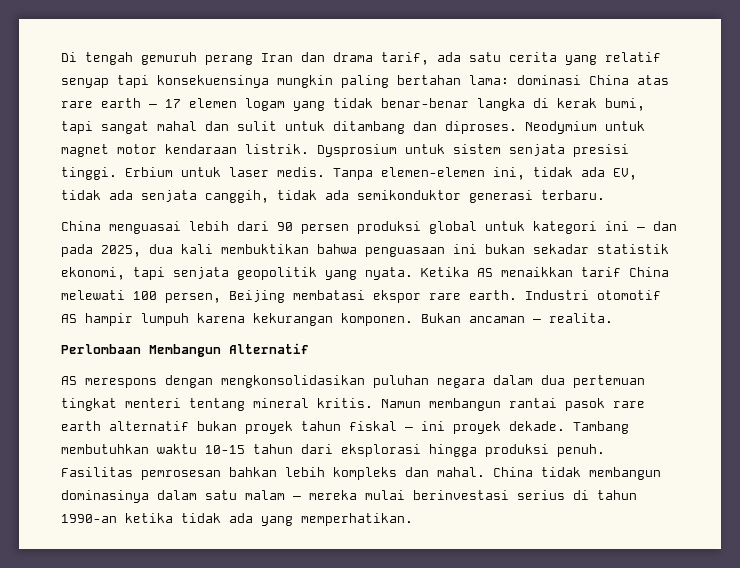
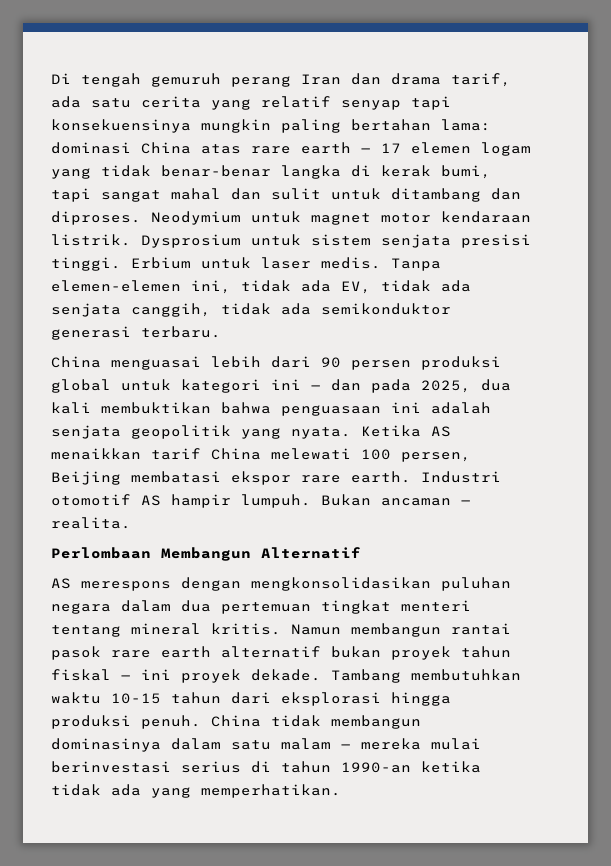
[485,244,669,254] [61,267,165,280] bukan sekadar statistik ekonomi, tapi -> [431,402,491,414] adalah
[141,313,413,326] lumpuh karena kekurangan komponen. -> [241,494,311,508] lumpuh.
[61,467,485,480] Fasilitas pemrosesan bahkan lebih kompleks dan mahal. -> (201, 722) none

